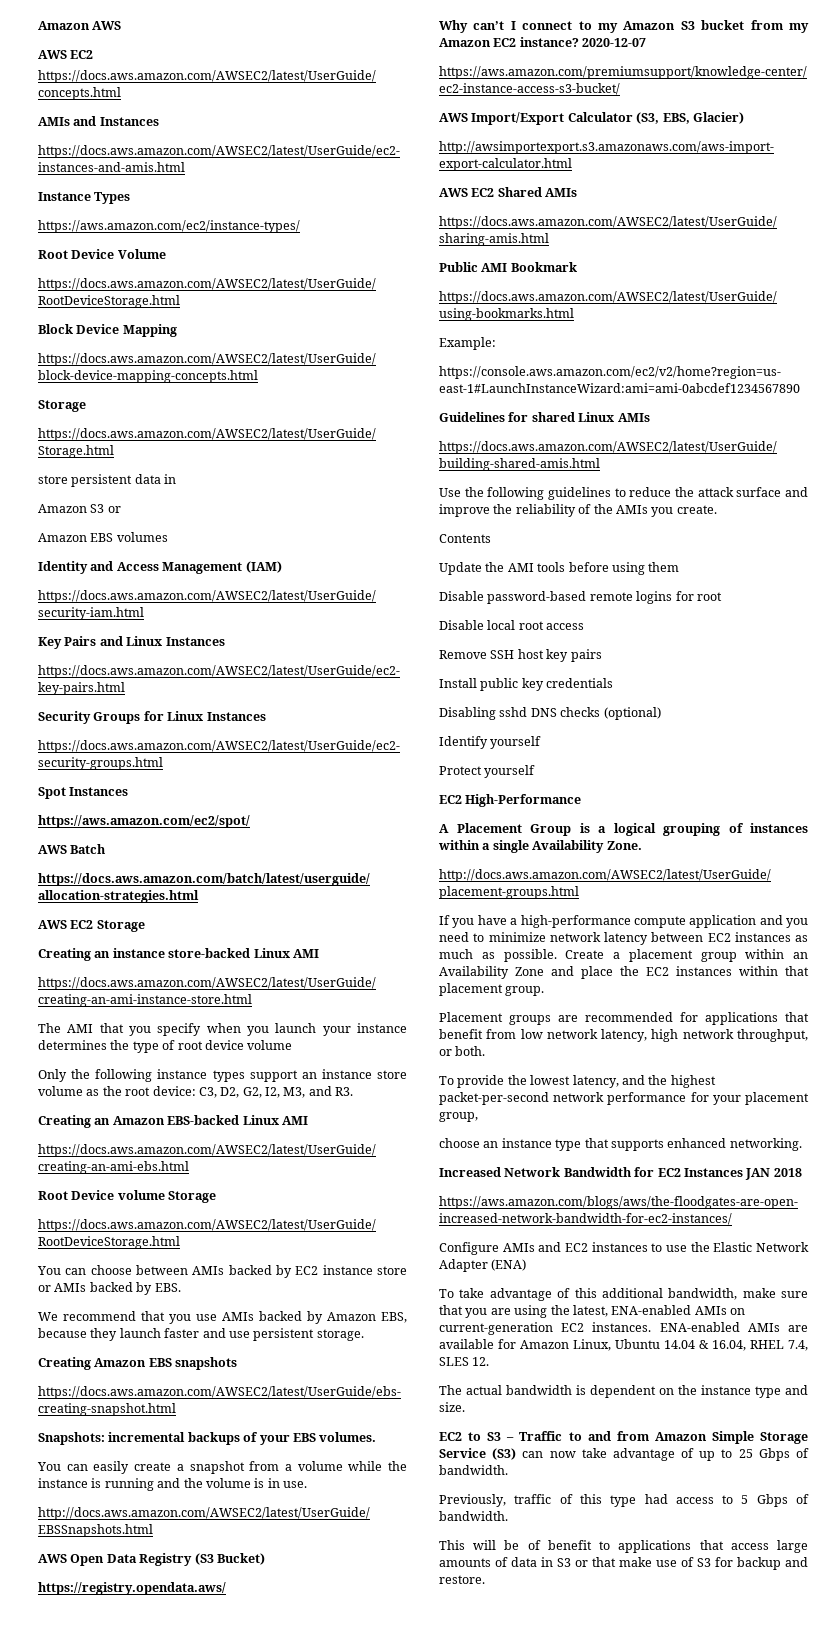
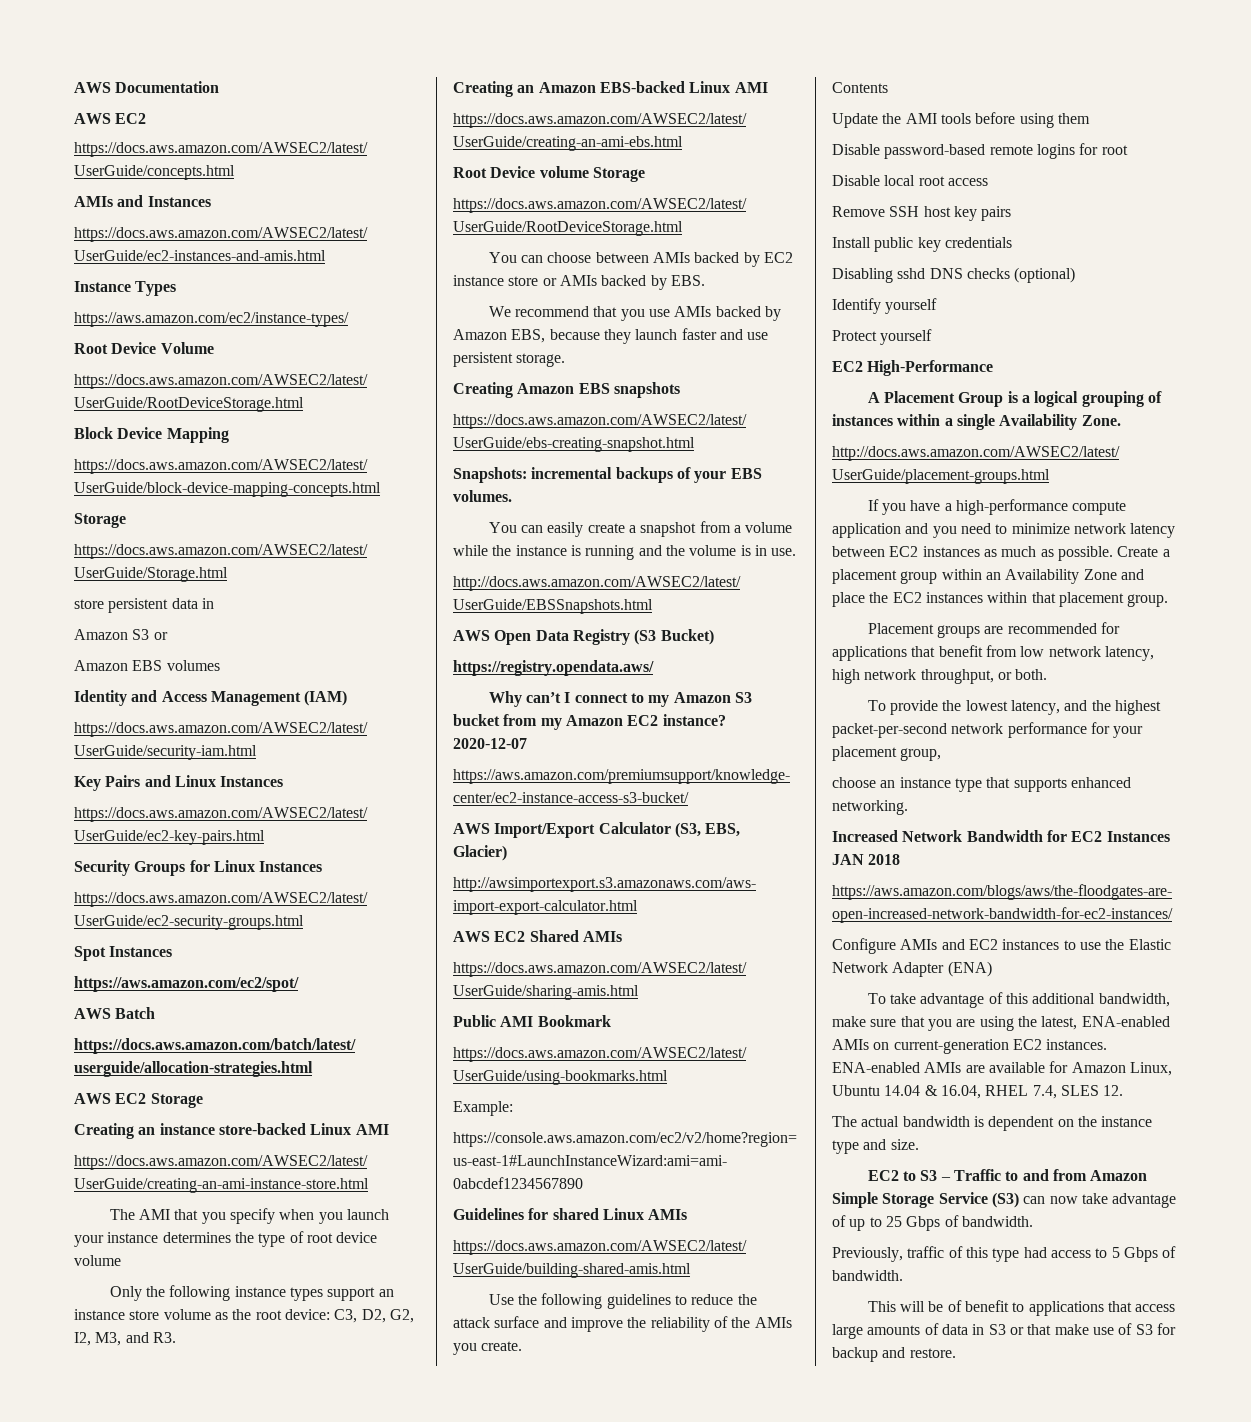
[38,21,122,30] Amazon AWS -> [74,81,220,93] AWS Documentation

